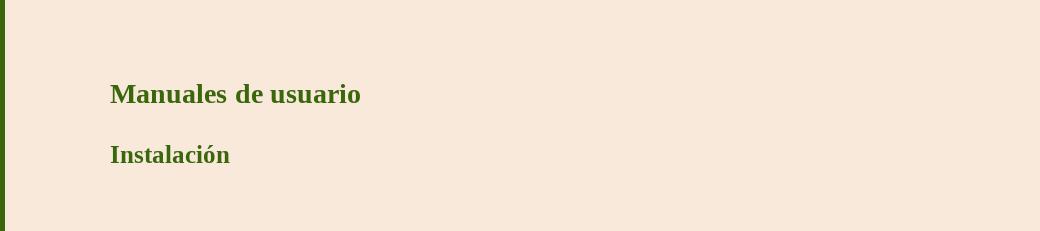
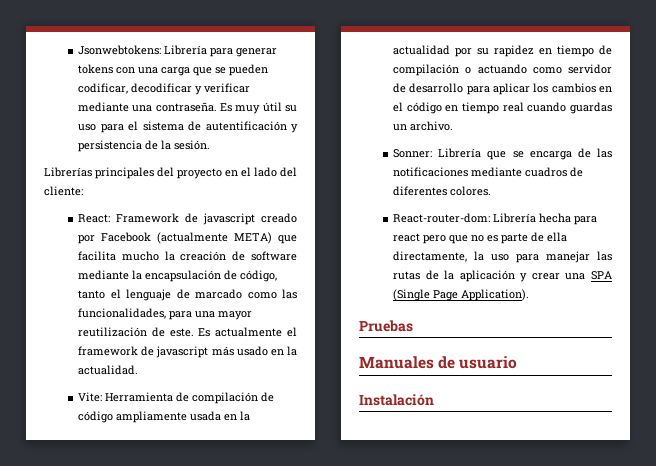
(110, 93) none -> [78,45,278,57] [78,64,269,76] [78,83,251,95] [78,102,297,114] [78,121,298,133] [78,140,211,152] [44,167,297,179] [44,186,83,196] [78,213,297,225] [78,232,297,244] [78,251,297,261] [78,270,278,282] [78,289,297,301] [78,308,253,320] [78,327,297,337] [78,346,297,358] [78,365,139,375] [78,392,275,404] [78,411,251,423] [393,45,612,57] [393,64,612,76] [393,83,612,95] [393,102,612,114] [393,121,454,131] [393,148,612,160] [393,167,584,177] [393,186,492,196] [393,213,598,225] [393,232,568,244] [393,251,612,263] [393,270,612,282] [393,289,530,301] [359,320,413,332] Jsonwebtokens: Librería para generar tokens con una carga que se pueden codificar, decodificar y verificar mediante una contraseña. Es muy útil su uso para el sistema de autentificación y persistencia de la sesión. // Librerías principales del proyecto en el lado del cliente: // React: Framework de javascript creado por Facebook (actualmente META) que facilita mucho la creación de software mediante la encapsulación de código, tanto el lenguaje de marcado como las funcionalidades, para una mayor reutilización de este. Es actualmente el framework de javascript más usado en la actualidad. // Vite: Herramienta de compilación de código ampliamente usada en la actualidad por su rapidez en tiempo de compilación o actuando como servidor de desarrollo para aplicar los cambios en el código en tiempo real cuando guardas un archivo. // Sonner: Librería que se encarga de las notificaciones mediante cuadros de diferentes colores. // React-router-dom: Librería hecha para react pero que no es parte de ella directamente, la uso para manejar las rutas de la aplicación y crear una SPA (Single Page Application). // Pruebas //

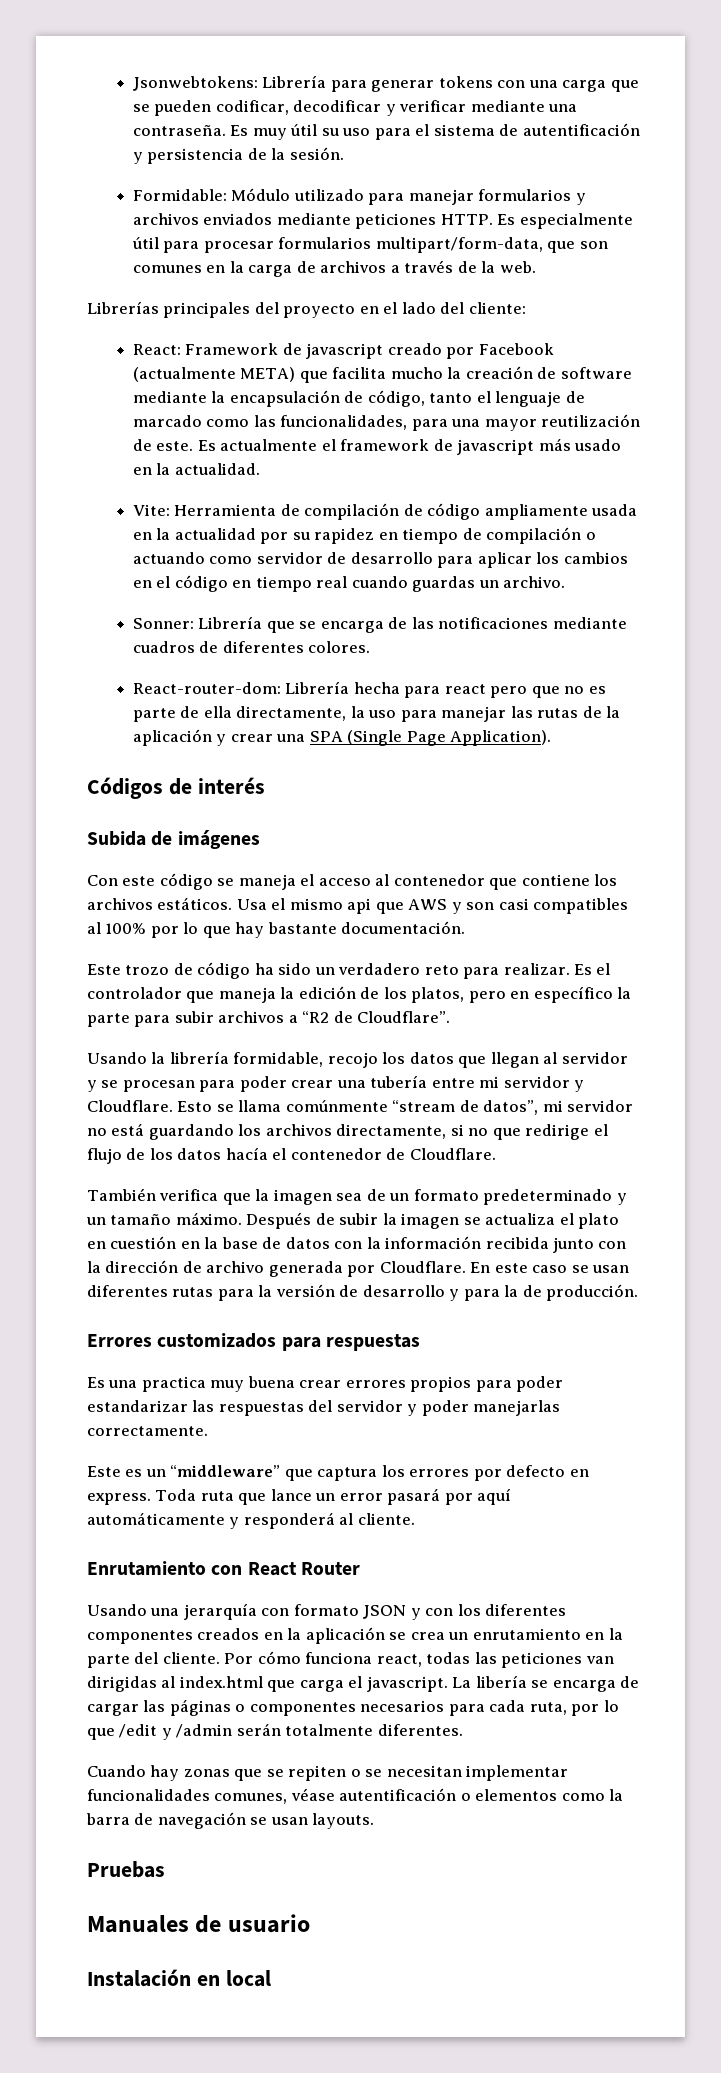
(211, 145) none -> [133,188,586,205] [133,213,633,229] [132,237,608,253] [133,260,536,277] // Formidable: Módulo utilizado para manejar formularios y archivos enviados mediante peticiones HTTP. Es especialmente útil para procesar formularios multipart/form-data, que son comunes en la carga de archivos a través de la web.
(530, 295) none -> [87,777,265,799] [87,830,260,849] [87,873,618,890] [87,897,629,914] [87,921,466,938] [87,962,611,979] [87,986,632,1003] [87,1011,451,1027] [87,1051,628,1068] [87,1075,585,1092] [87,1100,634,1115] [87,1123,608,1140] [87,1147,496,1164] [87,1188,627,1205] [86,1212,620,1229] [87,1236,627,1253] [87,1260,630,1277] [87,1284,639,1301] [87,1333,420,1351] [87,1376,564,1392] [87,1400,561,1416] [87,1426,208,1436] [87,1465,589,1481] [87,1488,512,1505] [87,1512,415,1529] [87,1561,360,1576] [87,1603,567,1620] [87,1627,623,1644] [87,1651,614,1668] [87,1675,640,1692] [87,1699,619,1716] [87,1723,463,1740] [87,1765,569,1781] [87,1788,624,1804] [86,1812,375,1829] // Códigos de interés // Subida de imágenes // Con este código se maneja el acceso al contenedor que contiene los archivos estáticos. Usa el mismo api que AWS y son casi compatibles al 100% por lo que hay bastante documentación. // Este trozo de código ha sido un verdadero reto para realizar. Es el controlador que maneja la edición de los platos, pero en específico la parte para subir archivos a “R2 de Cloudflare”. // Usando la librería formidable, recojo los datos que llegan al servidor y se procesan para poder crear una tubería entre mi servidor y Cloudflare. Esto se llama comúnmente “stream de datos”, mi servidor no está guardando los archivos directamente, si no que redirige el flujo de los datos hacía el contenedor de Cloudflare. // También verifica que la imagen sea de un formato predeterminado y un tamaño máximo. Después de subir la imagen se actualiza el plato en cuestión en la base de datos con la información recibida junto con la dirección de archivo generada por Cloudflare. En este caso se usan diferentes rutas para la versión de desarrollo y para la de producción. // Errores customizados para respuestas // Es una practica muy buena crear errores propios para poder estandarizar las respuestas del servidor y poder manejarlas correctamente. // Este es un “middleware” que captura los errores por defecto en express. Toda ruta que lance un error pasará por aquí automáticamente y responderá al cliente. // Enrutamiento con React Router // Usando una jerarquía con formato JSON y con los diferentes componentes creados en la aplicación se crea un enrutamiento en la parte del cliente. Por cómo funciona react, todas las peticiones van dirigidas al index.html que carga el javascript. La libería se encarga de cargar las páginas o componentes necesarios para cada ruta, por lo que /edit y /admin serán totalmente diferentes. // Cuando hay zonas que se repiten o se necesitan implementar funcionalidades comunes, véase autentificación o elementos como la barra de navegación se usan layouts.
(434, 400) none -> [196,1970,271,1987] en local

